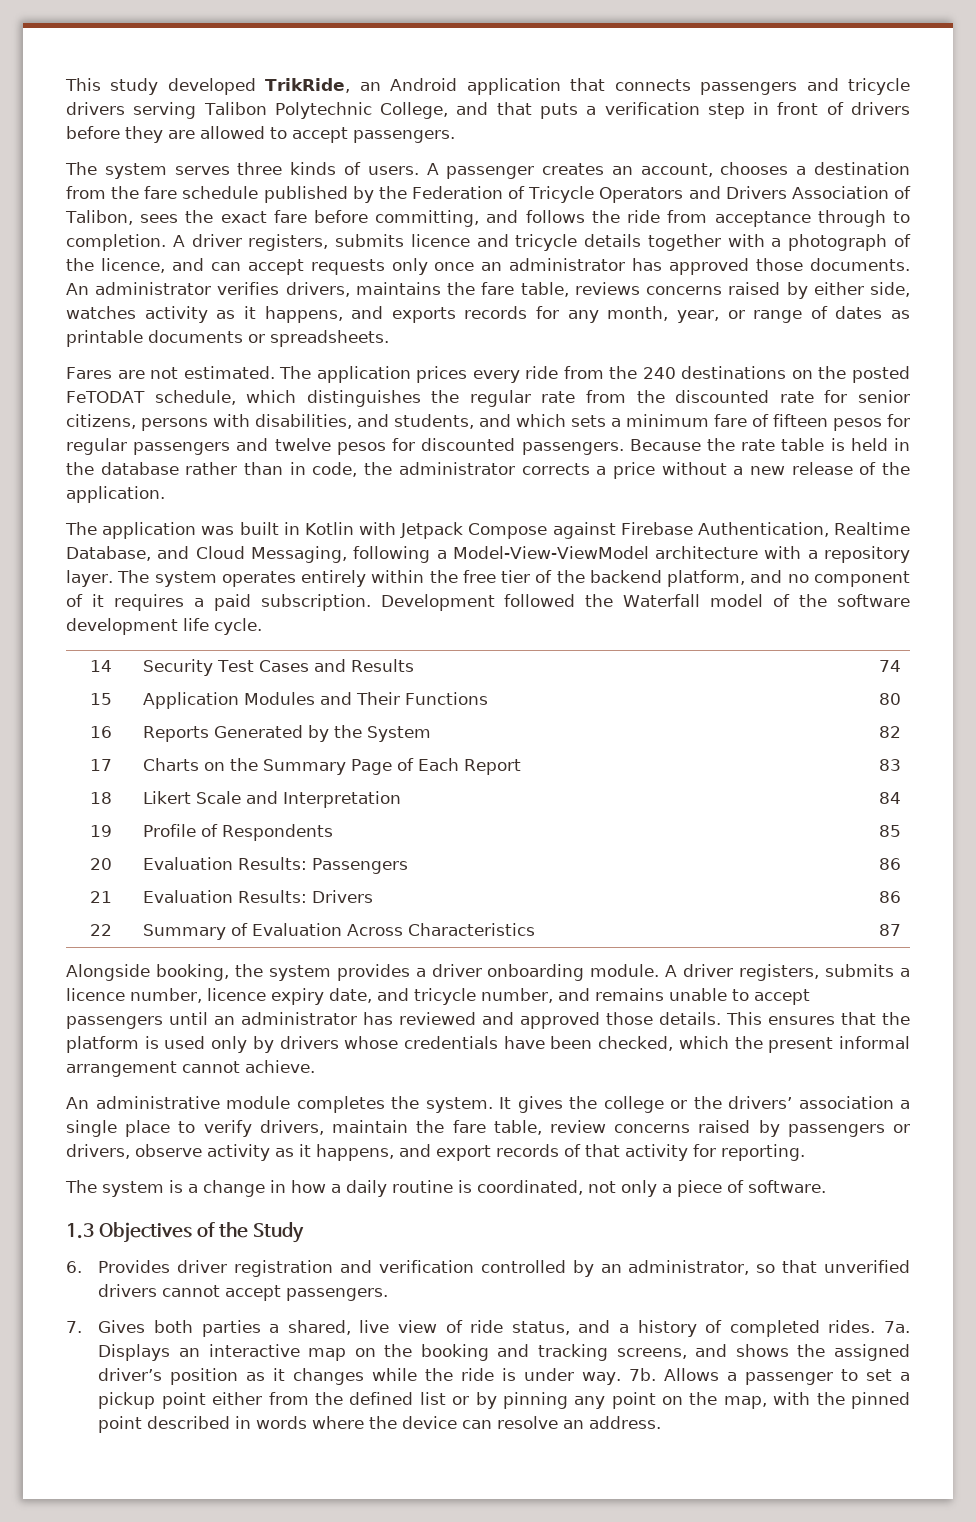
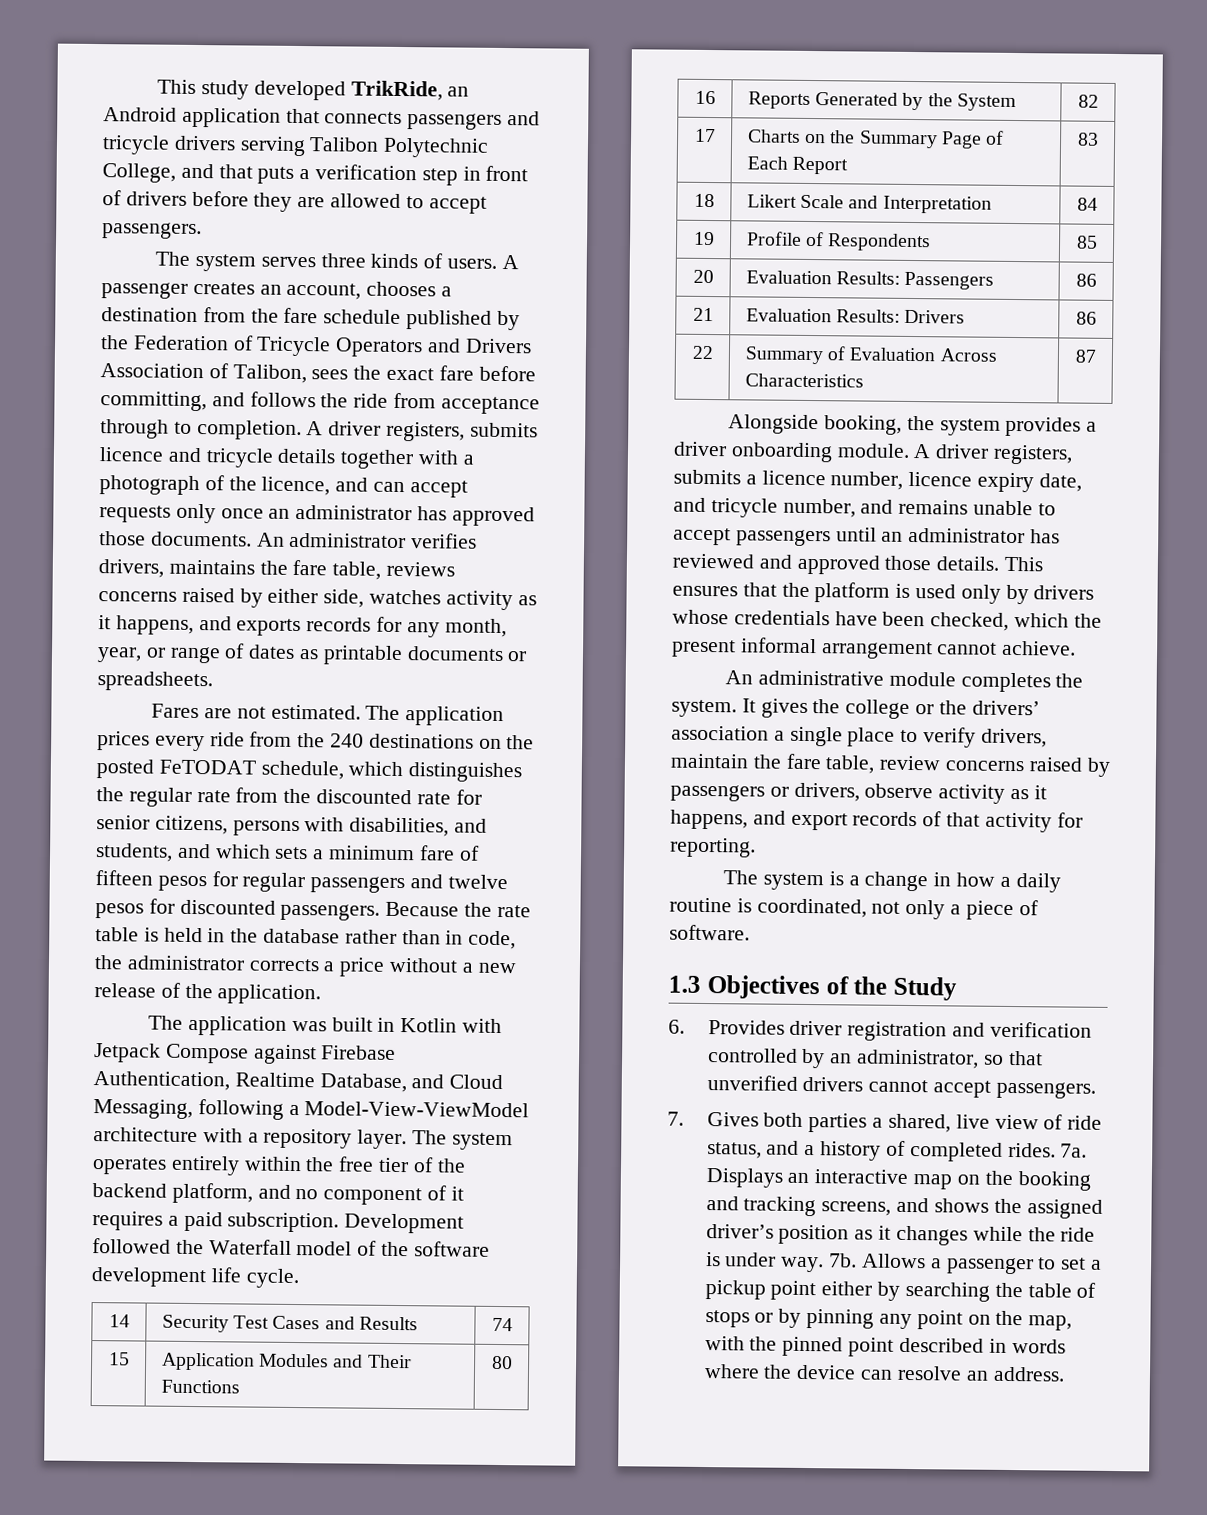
[268,1392,446,1405] from the defined list -> [877,1281,1097,1302] [704,1310,750,1328] by searching the table of stops

